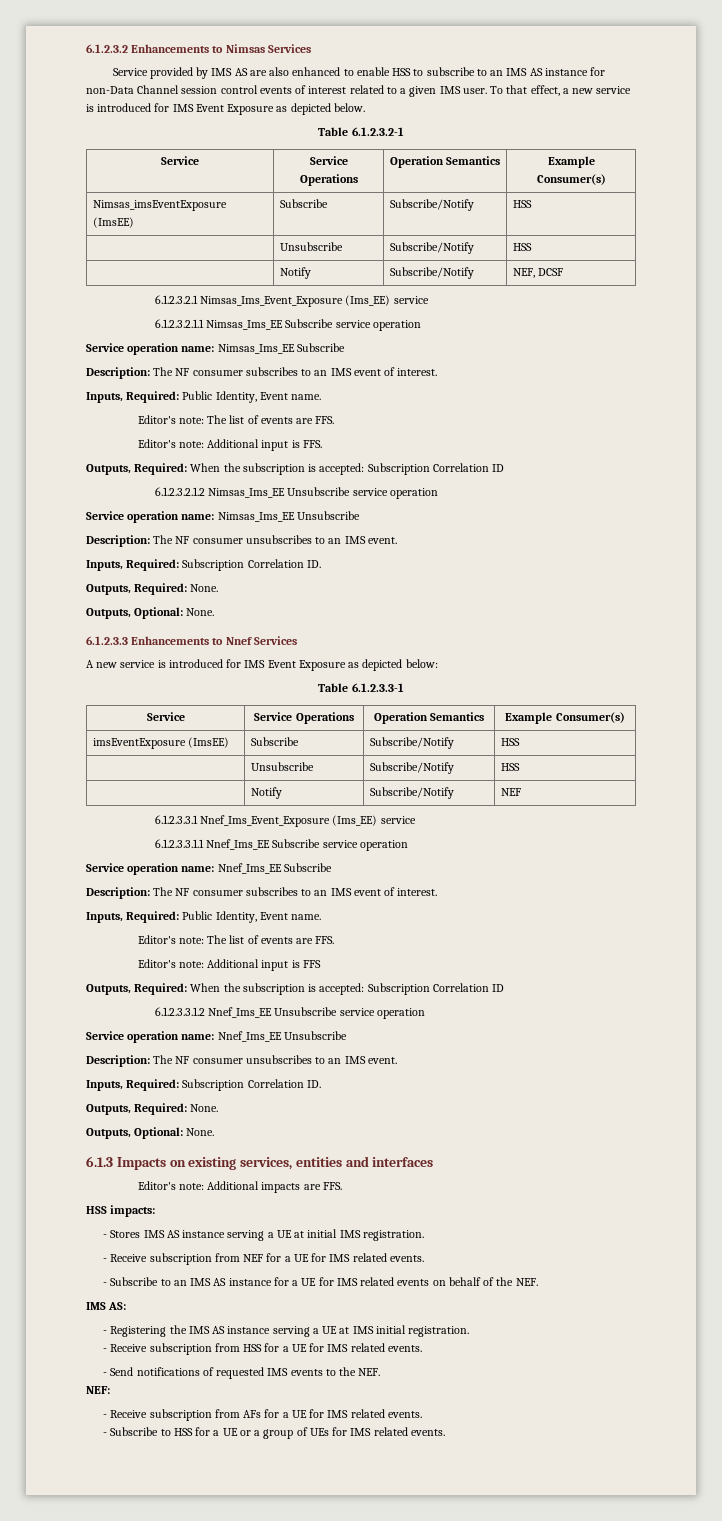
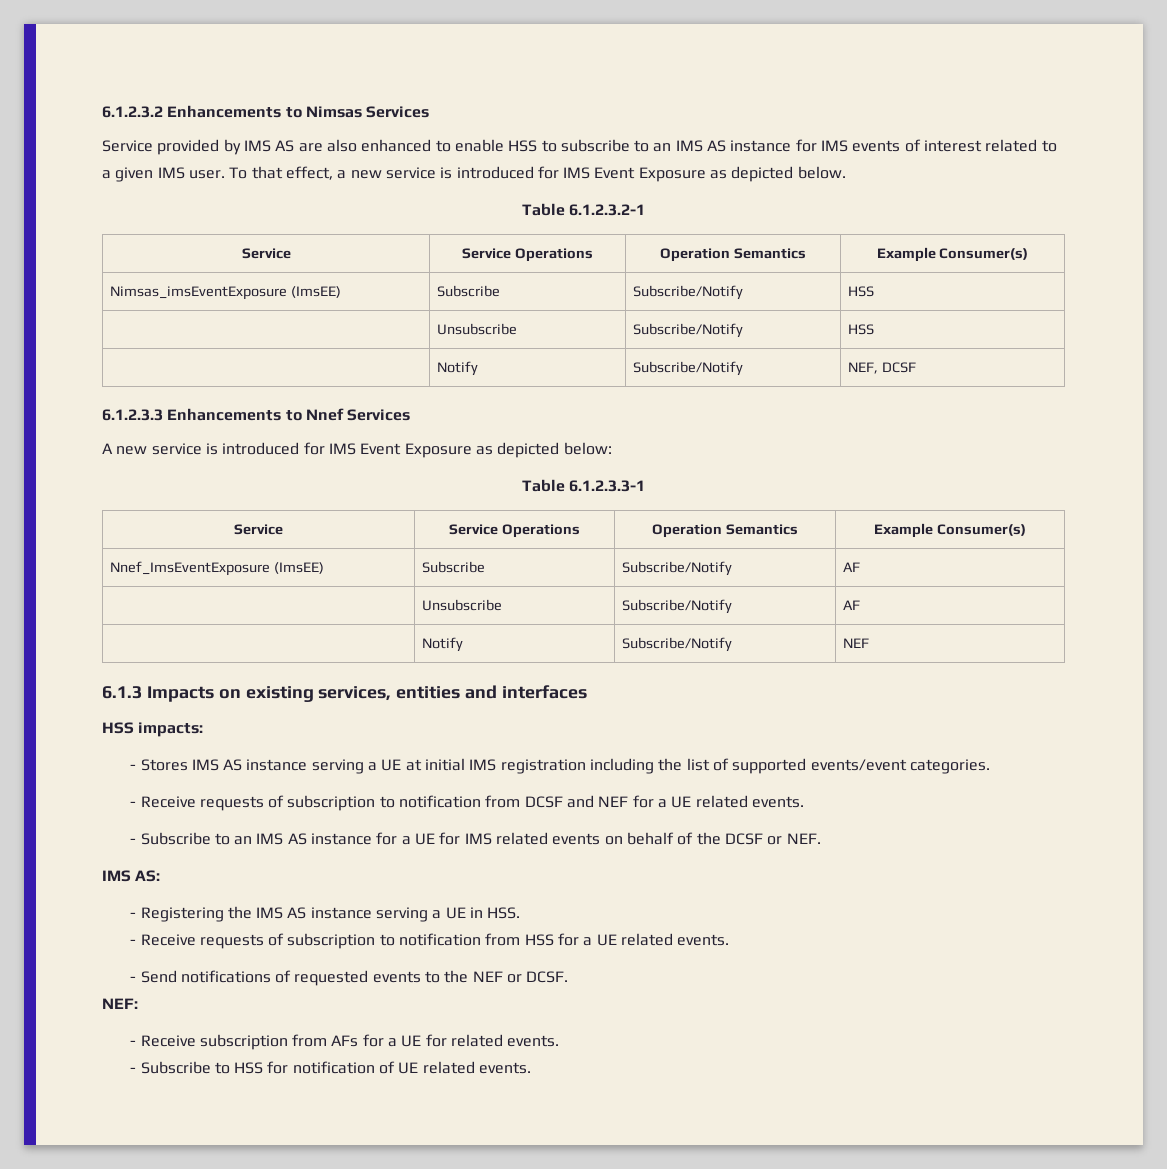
[86,85,258,94] non-Data Channel session control -> [821,140,849,152] IMS
[154,295,429,307] [154,319,421,331] [86,343,345,355] [86,367,438,379] [86,391,322,403] [137,415,335,424] [137,439,322,451] [86,463,505,475] [154,487,438,499] [86,511,360,523] [86,535,397,547] [86,559,321,571] [86,583,219,595] [86,607,215,619] // 6.1.2.3.2.1 Nimsas_Ims_Event_Exposure (Ims_EE) service // 6.1.2.3.2.1.1 Nimsas_Ims_EE Subscribe service operation // Service operation name: Nimsas_Ims_EE Subscribe // Description: The NF consumer subscribes to an IMS event of interest. // Inputs, Required: Public Identity, Event name. // Editor's note: The list of events are FFS. // Editor's note: Additional input is FFS. // Outputs, Required: When the subscription is accepted: Subscription Correlation ID // 6.1.2.3.2.1.2 Nimsas_Ims_EE Unsubscribe service operation // Service operation name: Nimsas_Ims_EE Unsubscribe // Description: The NF consumer unsubscribes to an IMS event. // Inputs, Required: Subscription Correlation ID. // Outputs, Required: None. // Outputs, Optional: None. -> (916, 367) none
[92,737,229,749] [250,737,299,746] [369,737,454,749] [500,738,520,746] [250,762,314,771] [369,762,454,774] [500,763,520,771] imsEventExposure (ImsEE) | Subscribe | Subscribe/Notify | HSS // | Unsubscribe | Subscribe/Notify | HSS -> [109,561,324,576] [421,561,485,573] [621,561,732,576] [842,562,860,572] [421,599,502,611] [621,599,732,614] [842,600,860,610] Nnef_ImsEventExposure (ImsEE) | Subscribe | Subscribe/Notify | AF // | Unsubscribe | Subscribe/Notify | AF
[154,815,416,827] [154,839,408,851] [86,863,332,875] [86,887,438,899] [86,911,322,923] [137,935,335,944] [137,959,321,971] [86,983,505,995] [154,1007,425,1019] [86,1031,347,1043] [86,1055,397,1067] [86,1079,321,1091] [86,1103,219,1115] [86,1127,215,1139] // 6.1.2.3.3.1 Nnef_Ims_Event_Exposure (Ims_EE) service // 6.1.2.3.3.1.1 Nnef_Ims_EE Subscribe service operation // Service operation name: Nnef_Ims_EE Subscribe // Description: The NF consumer subscribes to an IMS event of interest. // Inputs, Required: Public Identity, Event name. // Editor's note: The list of events are FFS. // Editor's note: Additional input is FFS // Outputs, Required: When the subscription is accepted: Subscription Correlation ID // 6.1.2.3.3.1.2 Nnef_Ims_EE Unsubscribe service operation // Service operation name: Nnef_Ims_EE Unsubscribe // Description: The NF consumer unsubscribes to an IMS event. // Inputs, Required: Subscription Correlation ID. // Outputs, Required: None. // Outputs, Optional: None. -> (869, 643) none
[137,1181,342,1193] // Editor's note: Additional impacts are FFS. -> (588, 692) none
[362,1230,424,1241] [103,1253,240,1265] registration. // - Receive subscription from -> [500,758,990,774] [130,795,595,811] registration including the list of supported events/event categories. // - Receive requests of subscription to notification from DCSF and
[311,1253,351,1262] for IMS -> (692, 802) none
(514, 1281) none -> [724,833,783,845] DCSF or
[339,1325,470,1337] [103,1343,212,1355] at IMS initial registration. // - Receive subscription -> [470,907,521,919] [130,933,482,949] in HSS. // - Receive requests of subscription to notification
[309,1343,349,1352] for IMS -> (617, 940) none
[267,1368,289,1376] IMS -> (369, 978) none
[358,1368,381,1376] NEF. -> [472,971,569,983] NEF or DCSF.
[327,1410,349,1418] IMS -> (447, 1040) none
[213,1427,372,1439] a UE or a group of UEs for IMS -> [292,1061,419,1074] notification of UE

